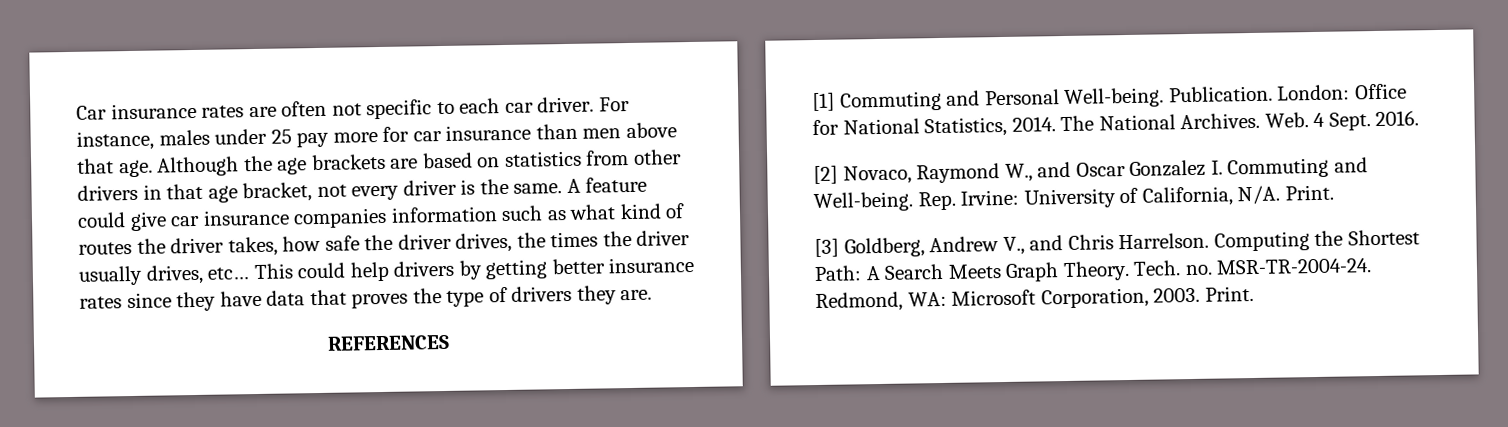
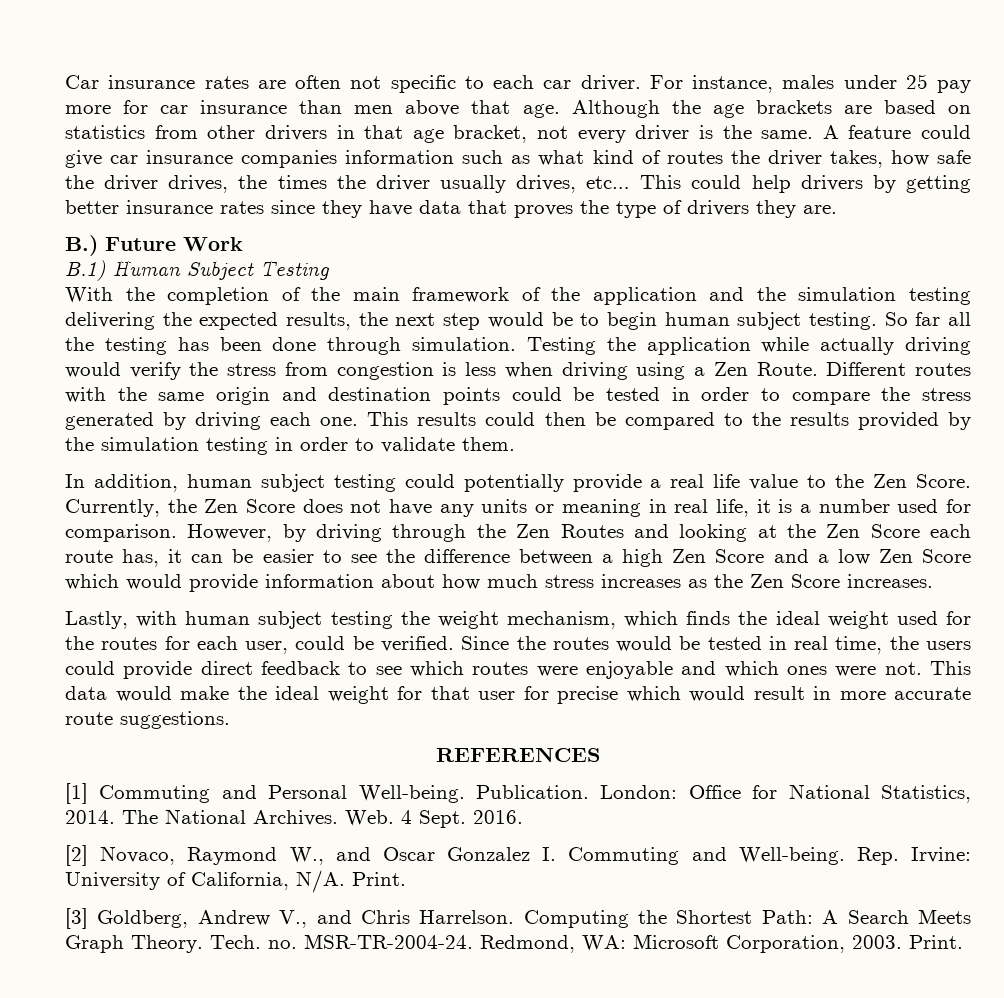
(653, 295) none -> [65,235,243,256] [65,260,330,281] [65,287,972,305] [65,312,971,330] [65,337,972,355] [65,362,972,380] [65,387,971,405] [65,412,972,430] [65,437,515,455] [65,474,971,492] [65,499,972,517] [65,524,972,542] [65,549,971,567] [65,574,933,592] [65,611,971,629] [65,636,972,654] [65,661,972,679] [65,686,971,704] [65,711,230,729] // B.) Future Work // B.1) Human Subject Testing // With the completion of the main framework of the application and the simulation testing delivering the expected results, the next step would be to begin human subject testing. So far all the testing has been done through simulation. Testing the application while actually driving would verify the stress from congestion is less when driving using a Zen Route. Different routes with the same origin and destination points could be tested in order to compare the stress generated by driving each one. This results could then be compared to the results provided by the simulation testing in order to validate them. // In addition, human subject testing could potentially provide a real life value to the Zen Score. Currently, the Zen Score does not have any units or meaning in real life, it is a number used for comparison. However, by driving through the Zen Routes and looking at the Zen Score each route has, it can be easier to see the difference between a high Zen Score and a low Zen Score which would provide information about how much stress increases as the Zen Score increases. // Lastly, with human subject testing the weight mechanism, which finds the ideal weight used for the routes for each user, could be verified. Since the routes would be tested in real time, the users could provide direct feedback to see which routes were enjoyable and which ones were not. This data would make the ideal weight for that user for precise which would result in more accurate route suggestions.

